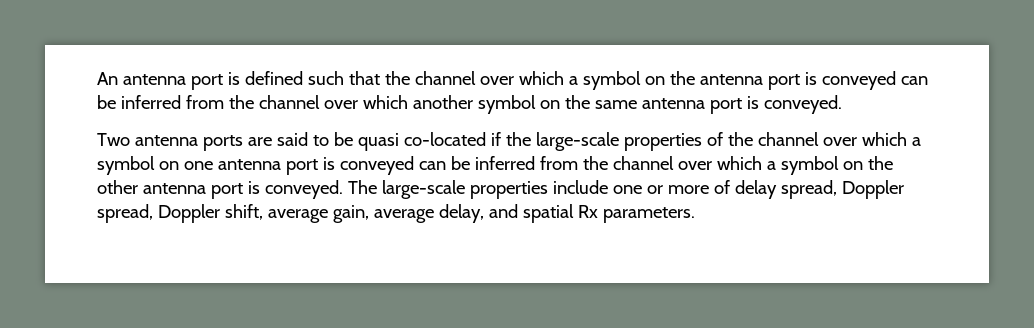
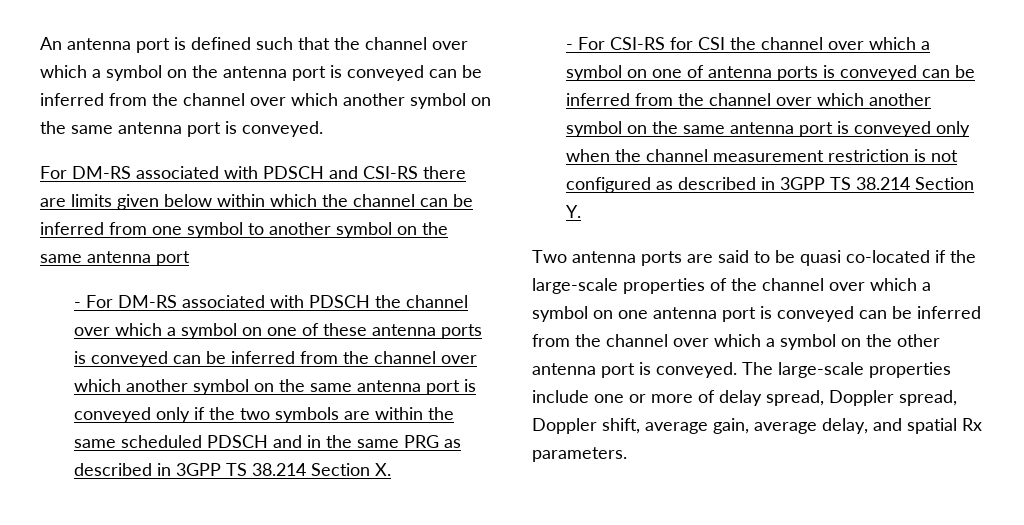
(842, 104) none -> [40,166,466,179] [40,194,473,210] [40,222,448,238] [40,251,190,266] [74,295,469,308] [74,323,483,339] [74,351,478,367] [74,379,477,395] [74,407,455,423] [74,435,462,448] [74,463,392,476] [566,37,931,50] [566,65,976,81] [566,93,932,106] [566,121,971,137] [566,149,959,162] [566,177,975,193] [566,205,582,218] // For DM-RS associated with PDSCH and CSI-RS there are limits given below within which the channel can be inferred from one symbol to another symbol on the same antenna port // - For DM-RS associated with PDSCH the channel over which a symbol on one of these antenna ports is conveyed can be inferred from the channel over which another symbol on the same antenna port is conveyed only if the two symbols are within the same scheduled PDSCH and in the same PRG as described in 3GPP TS 38.214 Section X. // - For CSI-RS for CSI the channel over which a symbol on one of antenna ports is conveyed can be inferred from the channel over which another symbol on the same antenna port is conveyed only when the channel measurement restriction is not configured as described in 3GPP TS 38.214 Section Y.

